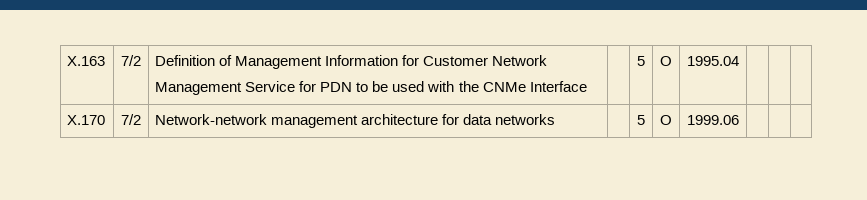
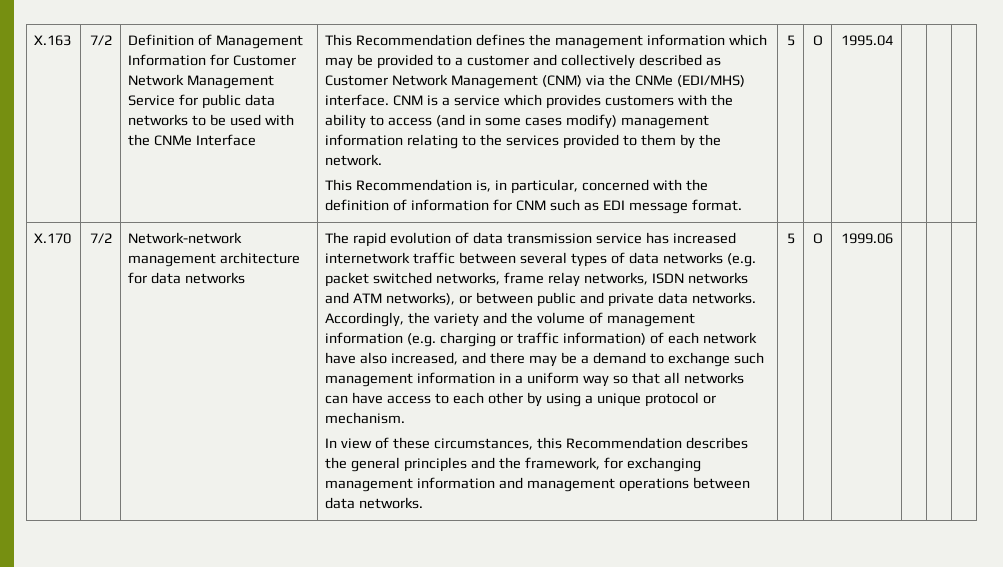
[320,82,353,92] PDN -> [202,94,276,109] [128,114,189,126] public data networks
(587, 86) none -> [325,34,767,49] [325,54,721,69] [325,74,745,89] [325,94,733,109] [325,114,709,129] [325,134,721,149] [325,154,383,166] [325,179,708,194] [325,199,742,214] This Recommendation defines the management information which may be provided to a customer and collectively described as Customer Network Management (CNM) via the CNMe (EDI/MHS) interface. CNM is a service which provides customers with the ability to access (and in some cases modify) management information relating to the services provided to them by the network. // This Recommendation is, in particular, concerned with the definition of information for CNM such as EDI message format.
(556, 119) none -> [325,232,736,247] [325,252,756,267] [325,272,748,287] [325,292,756,307] [325,312,695,327] [325,332,757,347] [325,352,764,367] [325,372,744,387] [325,392,716,407] [325,412,406,424] [325,437,748,450] [325,457,701,472] [325,477,751,492] [325,497,424,509] The rapid evolution of data transmission service has increased internetwork traffic between several types of data networks (e.g. packet switched networks, frame relay networks, ISDN networks and ATM networks), or between public and private data networks. Accordingly, the variety and the volume of management information (e.g. charging or traffic information) of each network have also increased, and there may be a demand to exchange such management information in a uniform way so that all networks can have access to each other by using a unique protocol or mechanism. // In view of these circumstances, this Recommendation describes the general principles and the framework, for exchanging management information and management operations between data networks.

